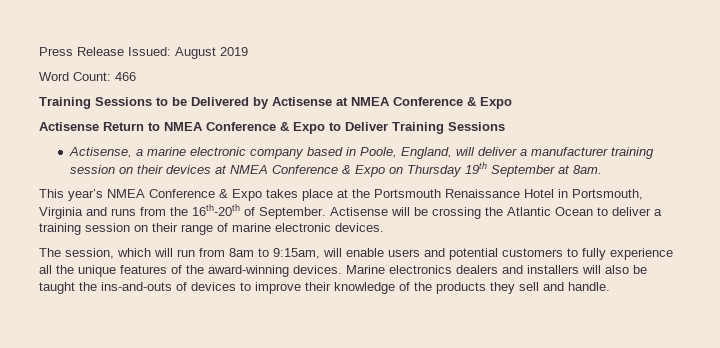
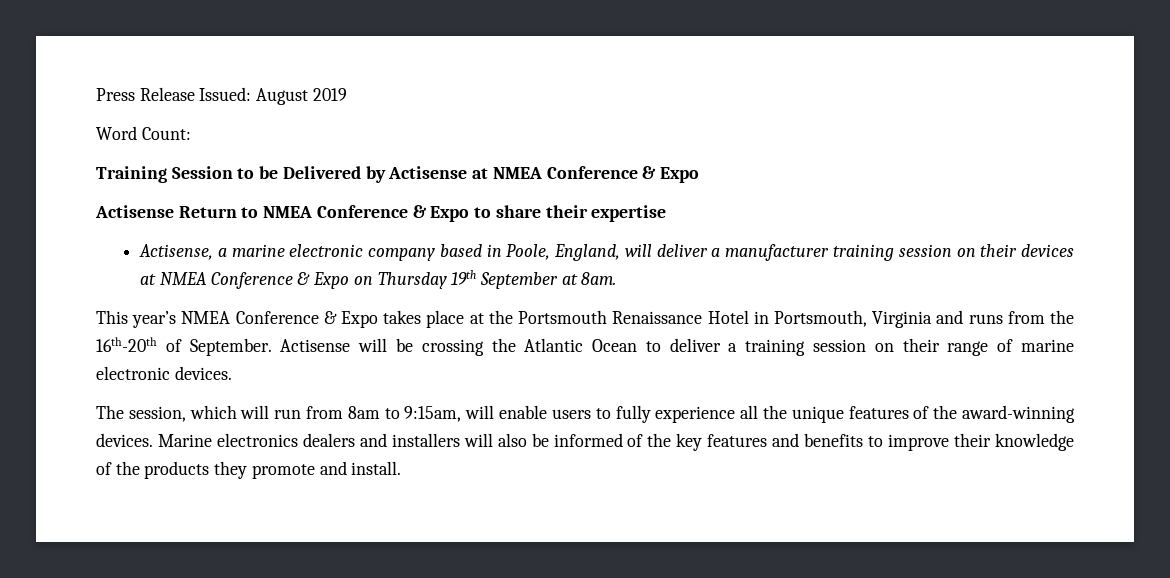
[115,72,136,81] [39,97,152,109] 466 // Training Sessions -> [96,166,233,183] // Training Session
[345,122,505,134] Deliver Training Sessions -> [495,205,667,222] share their expertise
[424,248,563,260] and potential customers -> (591, 414) none
[39,282,236,294] taught the ins-and-outs of devices -> [553,433,864,451] informed of the key features and benefits
[519,282,610,291] sell and handle. -> [251,461,402,479] promote and install.

